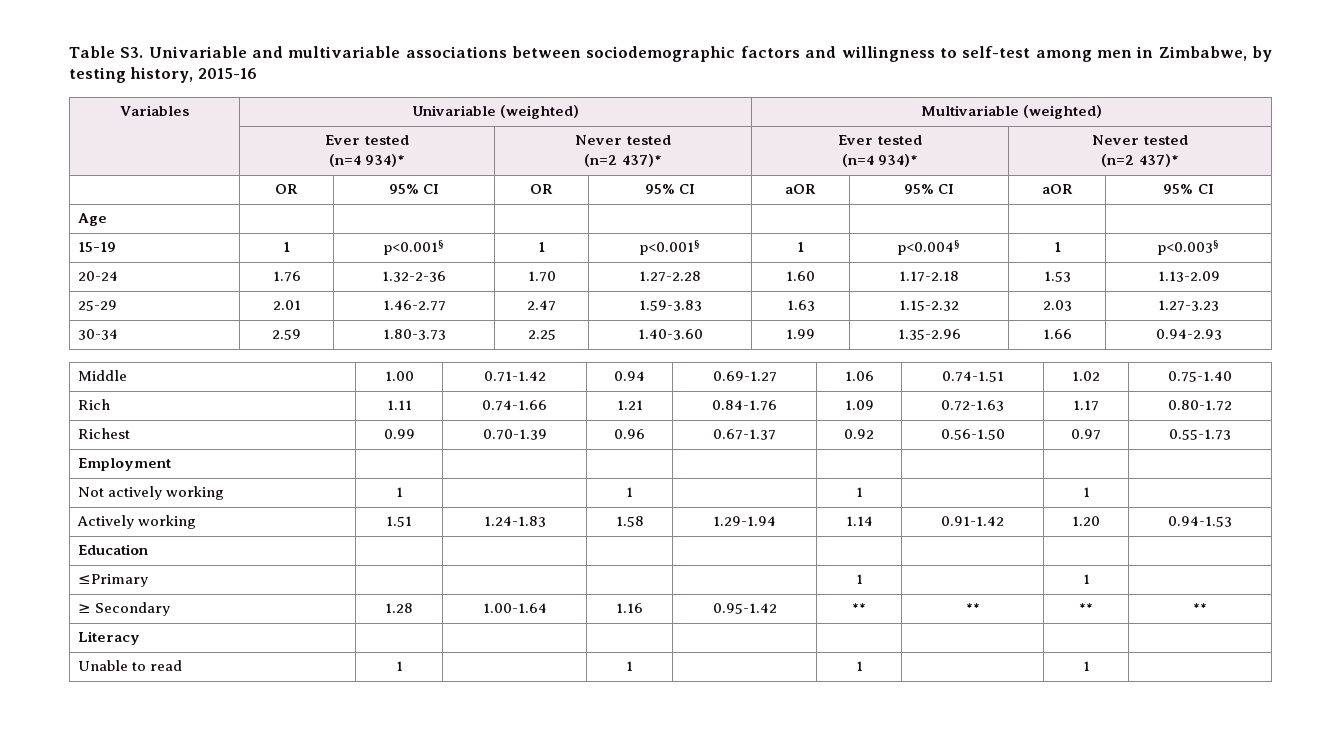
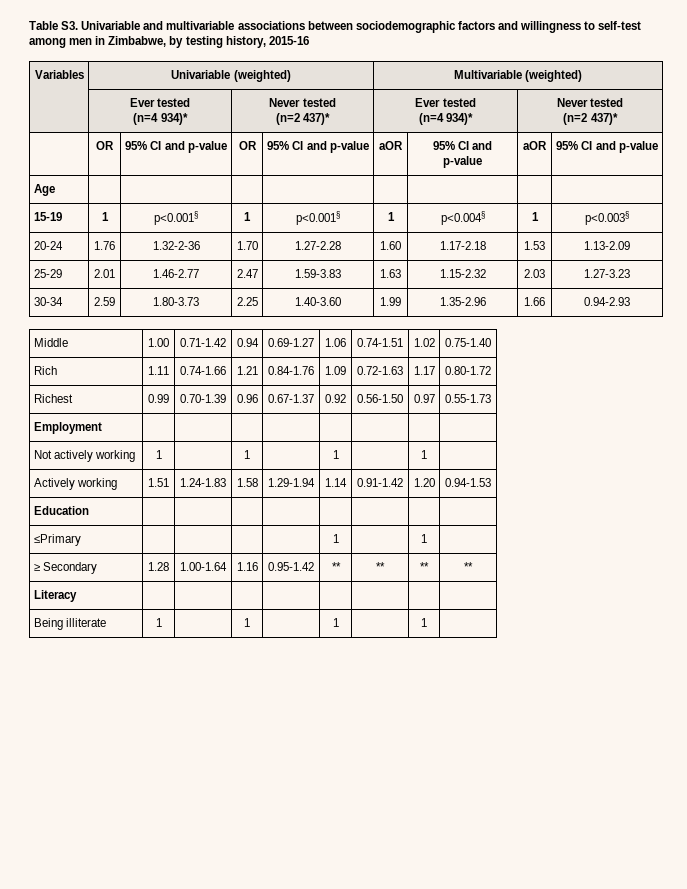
[530,184,553,194] [644,184,696,194] [785,184,816,194] [903,184,955,194] [1041,184,1073,194] [1163,184,1214,194] | OR | 95% CI | aOR | 95% CI | aOR | 95% CI -> [164,141,227,153] [238,141,257,150] [267,141,369,153] [379,141,403,150] [432,141,493,150] [443,156,482,168] [523,141,547,150] [556,141,658,153] and p-value | OR | 95% CI and p-value | aOR | 95% CI and p-value | aOR | 95% CI and p-value
[78,660,183,671] Unable to read -> [33,618,106,630] Being illiterate

